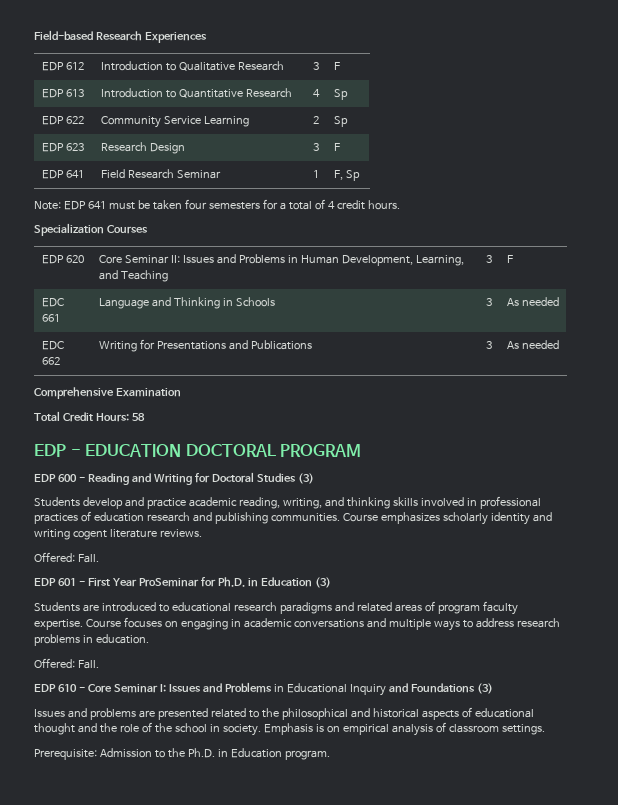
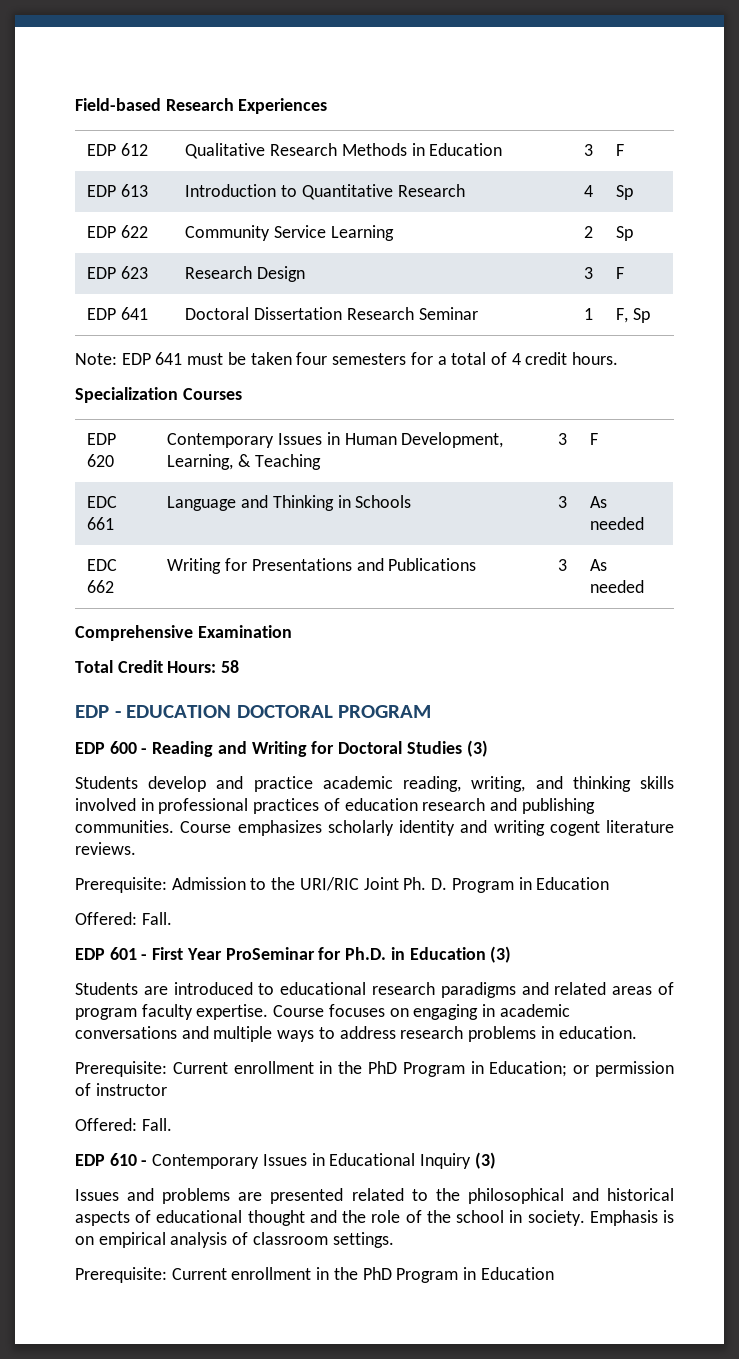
[100,61,176,71] Introduction to -> (149, 149) none
(284, 66) none -> [341,143,503,156] Methods in Education
[100,169,125,178] Field -> [185,307,343,320] Doctoral Dissertation
[98,254,285,264] Core Seminar II: Issues and Problems -> [167,433,323,448] Contemporary Issues
[98,270,118,280] and -> [238,454,252,467] &
(202, 533) none -> [75,877,610,893] // Prerequisite: Admission to the URI/RIC Joint Ph. D. Program in Education
(149, 639) none -> [75,1061,674,1077] [75,1083,167,1096] // Prerequisite: Current enrollment in the PhD Program in Education; or permission of instructor
[87,682,272,693] Core Seminar I: Issues and Problems -> [152,1154,307,1169] Contemporary Issues
[388,683,475,693] and Foundations -> (472, 1161) none
[99,748,330,760] Admission to the Ph.D. in Education program. -> [171,1267,554,1283] Current enrollment in the PhD Program in Education

